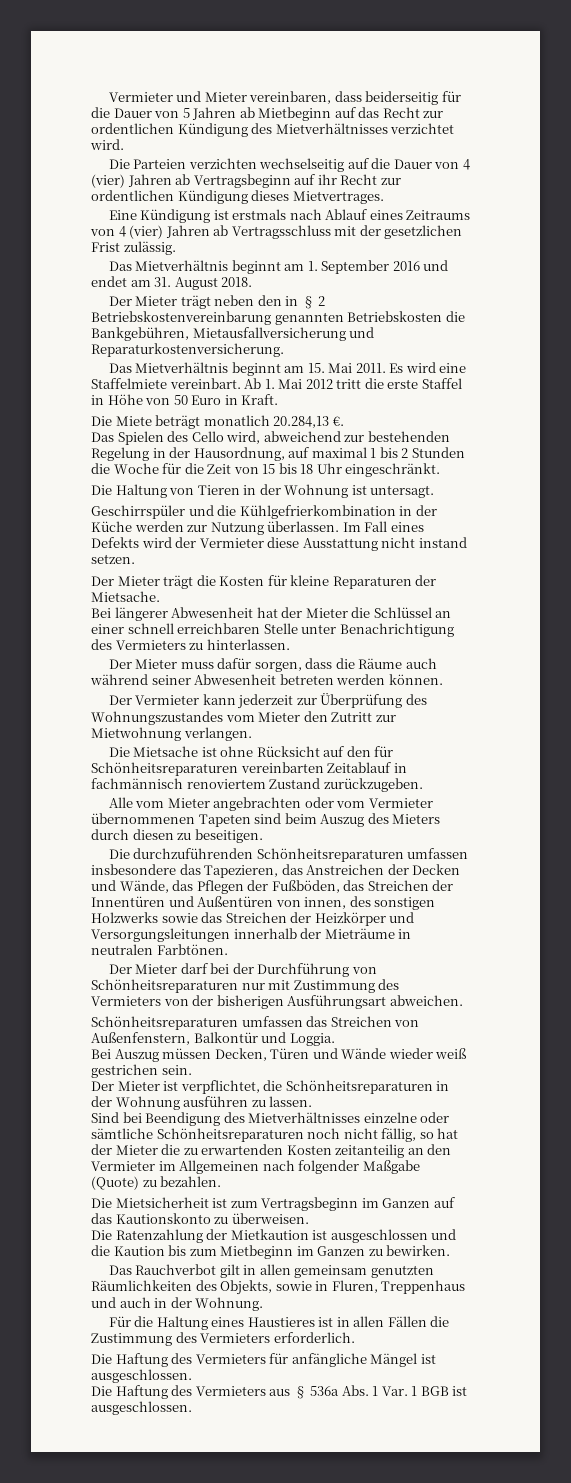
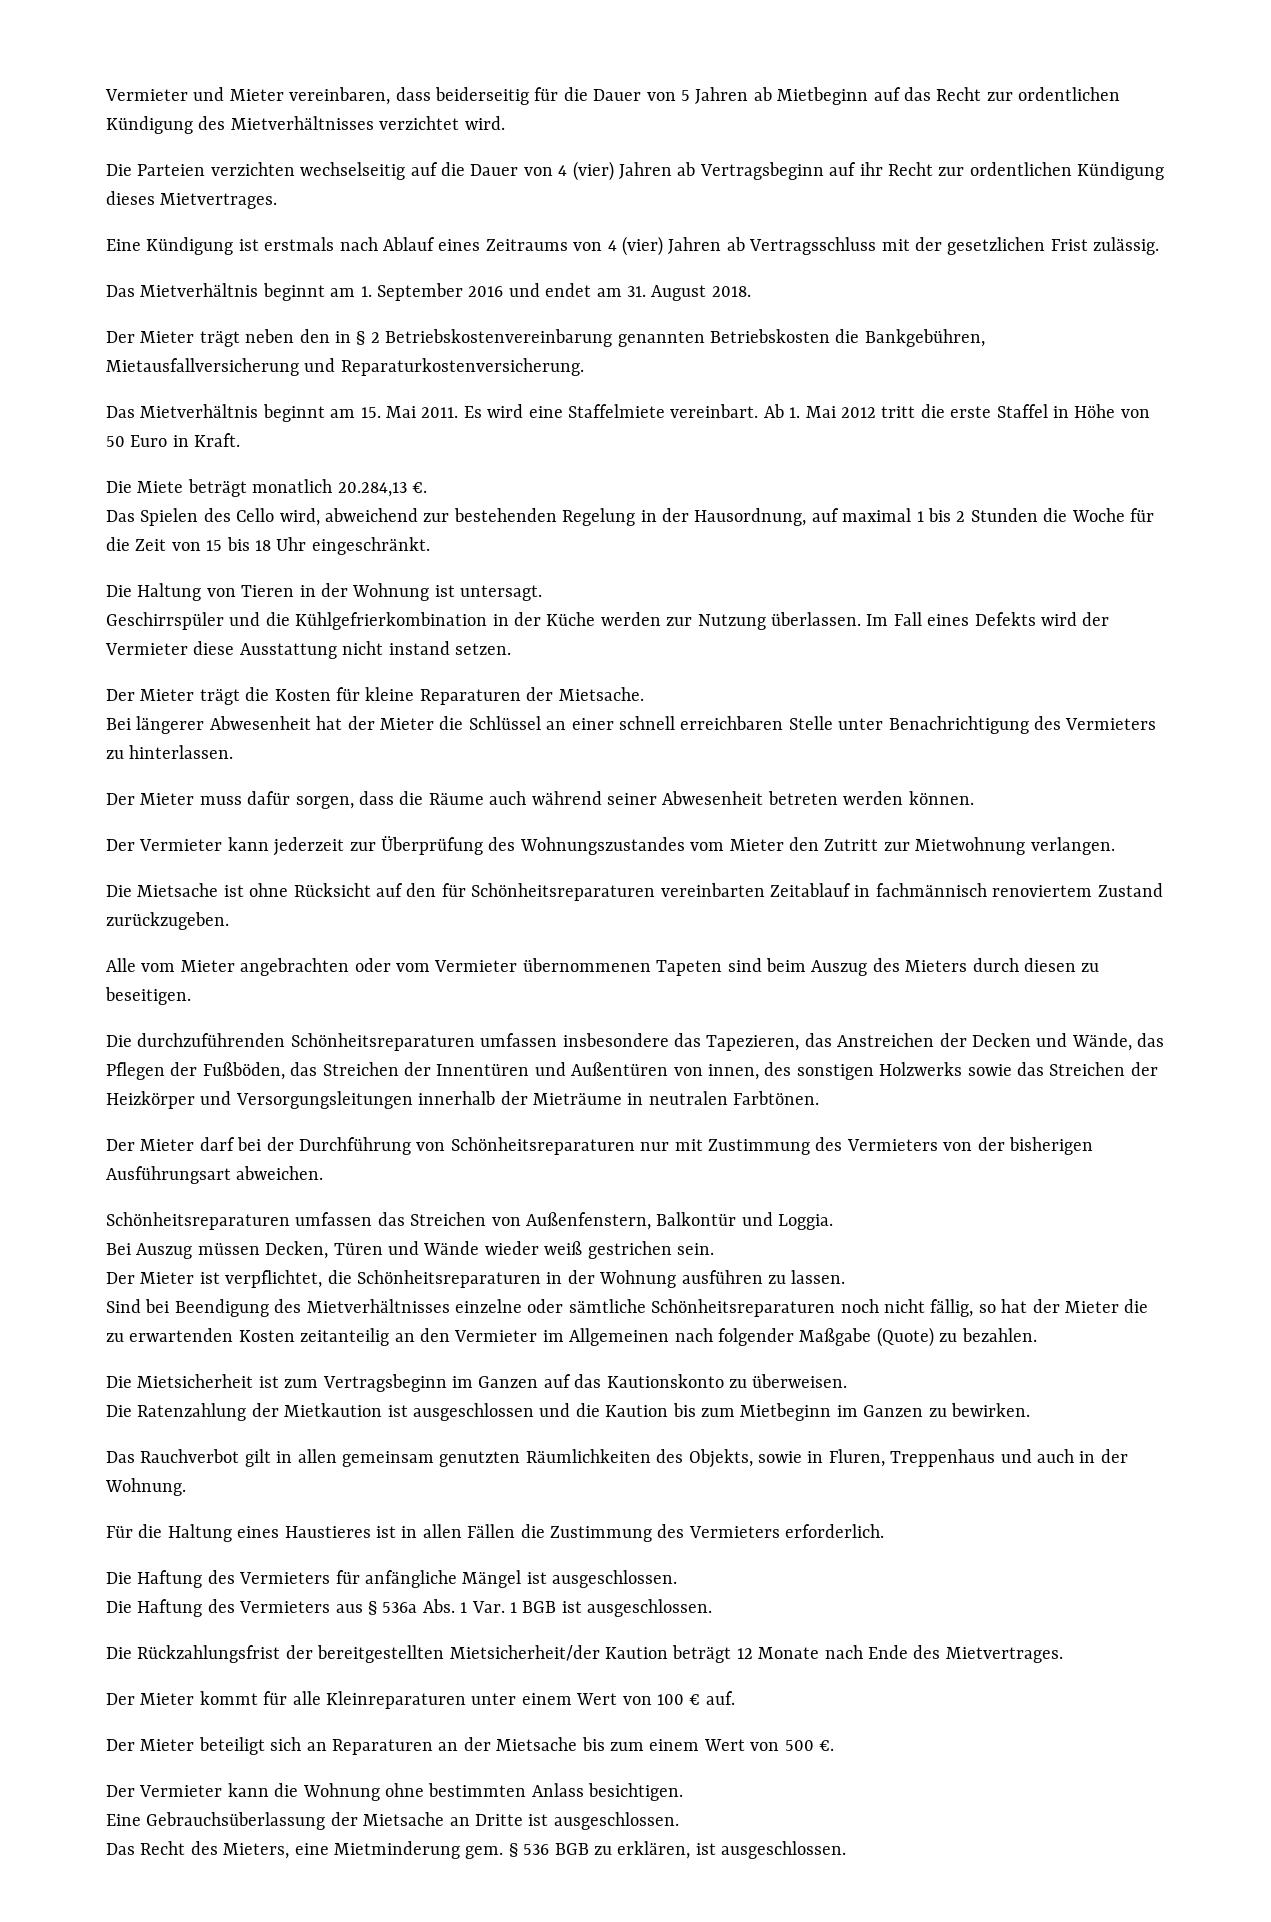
(192, 1408) none -> [106,1645,1063,1663] [106,1691,735,1709] [106,1737,834,1755] [106,1783,684,1801] [106,1812,679,1830] [106,1841,847,1859] // Die Rückzahlungsfrist der bereitgestellten Mietsicherheit/der Kaution beträgt 12 Monate nach Ende des Mietvertrages. // Der Mieter kommt für alle Kleinreparaturen unter einem Wert von 100 € auf. // Der Mieter beteiligt sich an Reparaturen an der Mietsache bis zum einem Wert von 500 €. // Der Vermieter kann die Wohnung ohne bestimmten Anlass besichtigen. // Eine Gebrauchsüberlassung der Mietsache an Dritte ist ausgeschlossen. // Das Recht des Mieters, eine Mietminderung gem. § 536 BGB zu erklären, ist ausgeschlossen.

